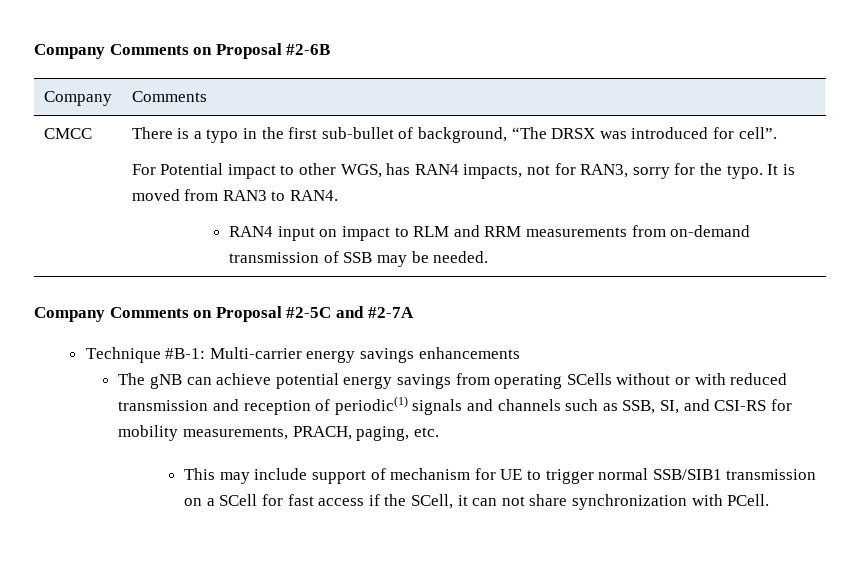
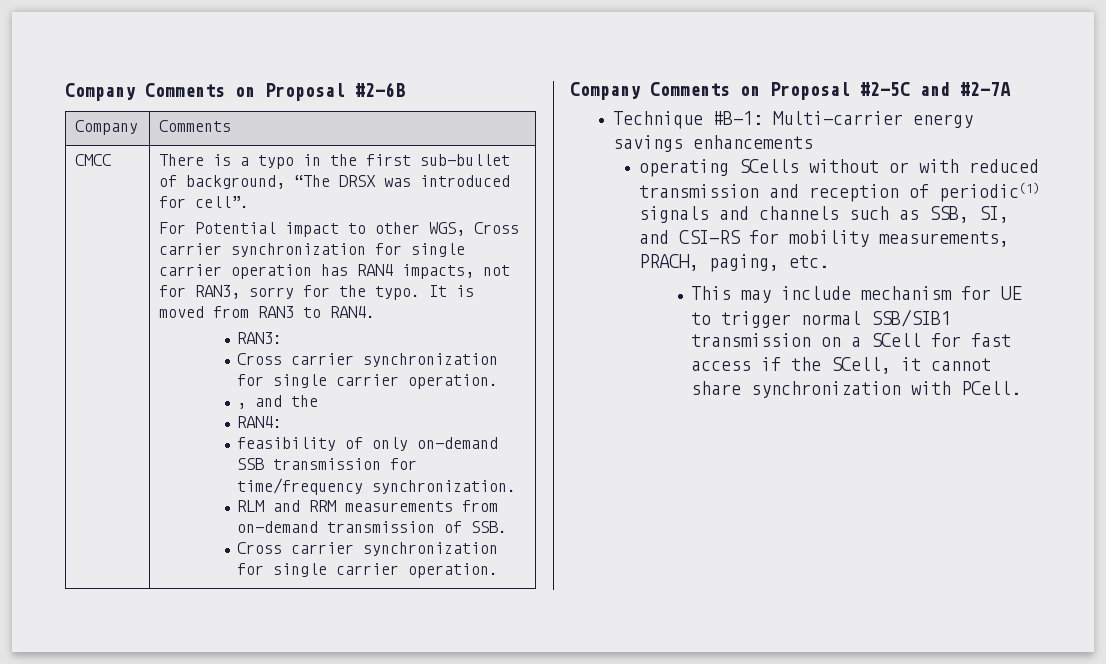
(382, 171) none -> [474,222,520,234] [159,243,466,257] [159,264,313,279] Cross carrier synchronization for single carrier operation
[229,226,409,241] RAN4 input on impact to -> [237,332,283,344] [237,353,499,367] [237,374,499,389] [237,395,319,409] [237,416,283,428] [237,437,499,451] [237,458,418,470] [237,478,517,495] RAN3: // Cross carrier synchronization for single carrier operation. // , and the // RAN4: // feasibility of only on-demand SSB transmission for time/frequency synchronization. //
[343,251,489,267] SSB may be needed. -> [471,521,508,533] [237,542,499,556] [237,563,499,578] SSB. // Cross carrier synchronization for single carrier operation.
[118,373,490,389] The gNB can achieve potential energy savings from -> (813, 142) none
[312,468,386,484] support of -> (852, 293) none
[472,496,525,506] can not -> [931,358,992,371] cannot

